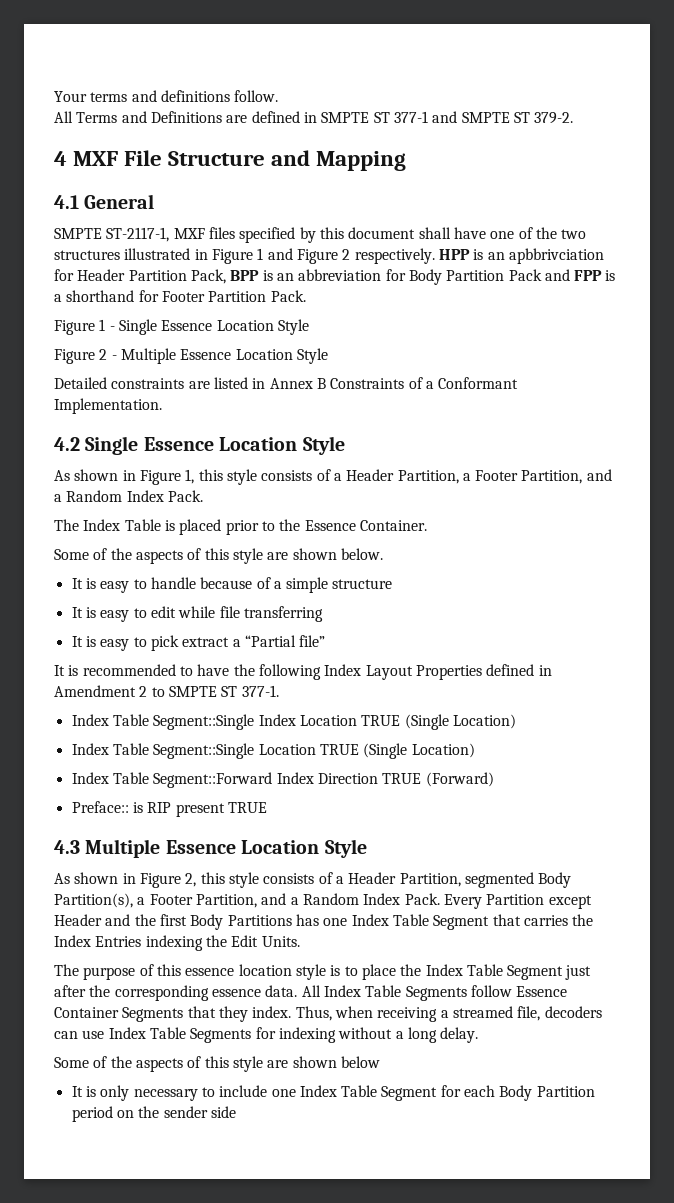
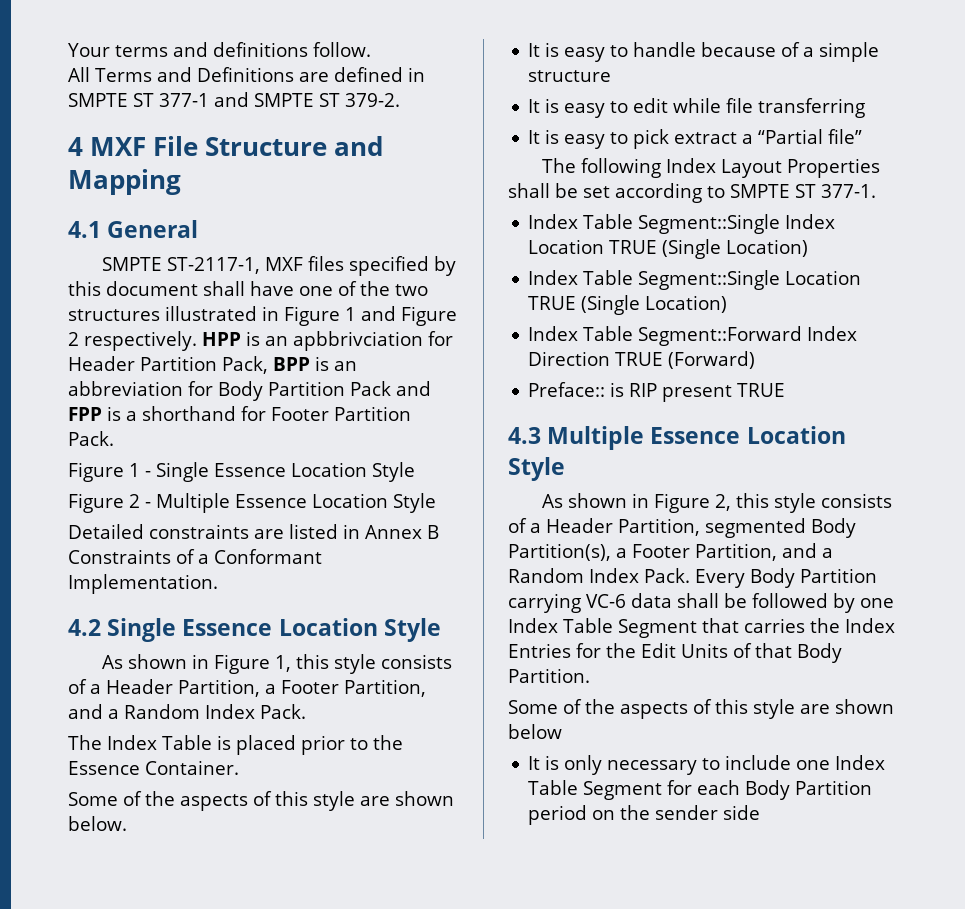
[54,664,552,680] [54,685,148,697] It is recommended to have the following Index Layout Properties defined in Amendment 2 -> [541,158,880,178] [508,183,702,203] The following Index Layout Properties shall be set according
[486,894,592,909] [54,914,319,930] Partition except Header and the first Body Partitions has -> [750,568,877,588] [508,593,855,613] Body Partition carrying VC-6 data shall be followed by
[145,935,203,951] indexing -> [576,643,601,658] for
[261,936,300,947] [54,964,592,980] [54,985,568,1001] [54,1006,602,1022] [54,1027,479,1043] Units. // The purpose of this essence location style is to place the Index Table Segment just after the corresponding essence data. All Index Table Segments follow Essence Container Segments that they index. Thus, when receiving a streamed file, decoders can use Index Table Segments for indexing without a long delay. -> [681,643,842,663] [508,668,590,683] Units of that Body Partition.

